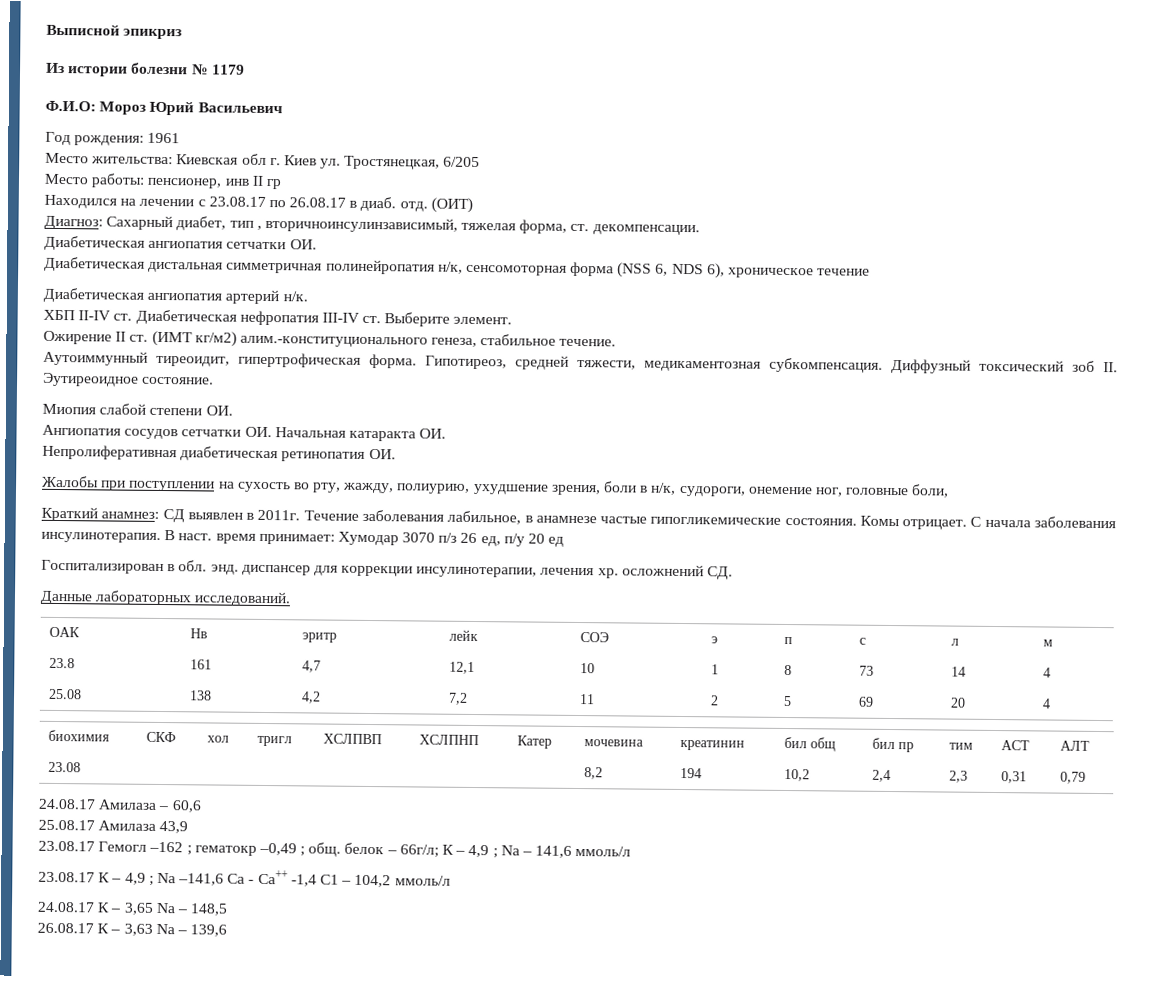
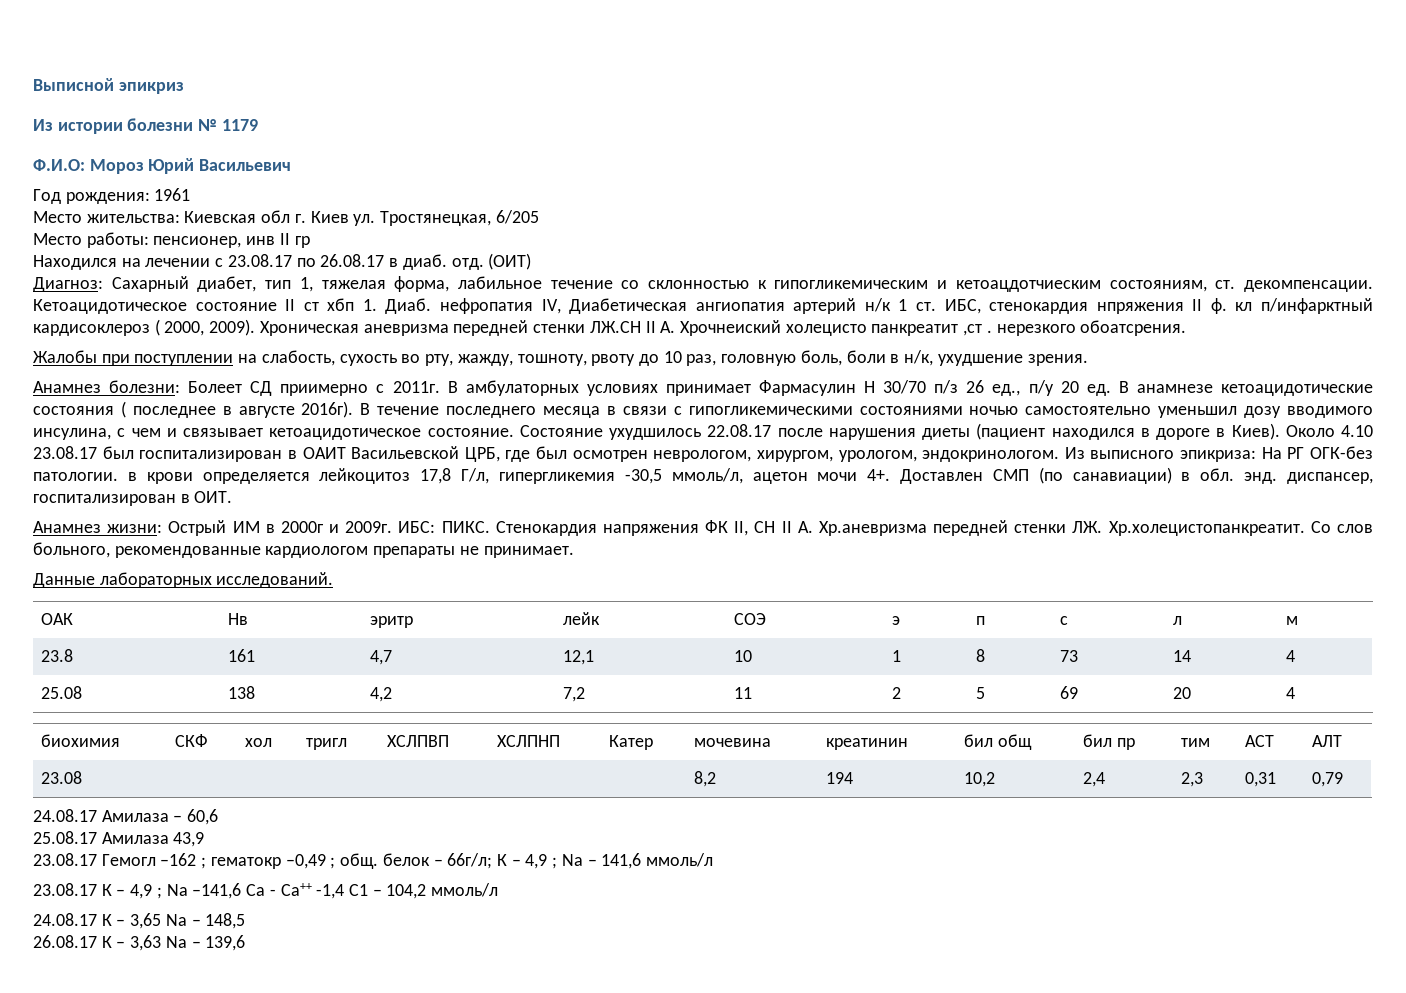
[256,216,700,236] [44,235,317,251] [44,256,871,279] [43,287,308,305] [43,309,513,327] [43,330,617,348] [43,350,1118,374] [43,372,215,387] [42,403,233,416] [42,424,447,442] [42,444,396,462] , вторичноинсулинзависимый, тяжелая форма, ст. декомпенсации. // Диабетическая ангиопатия сетчатки ОИ. // Диабетическая дистальная симметричная полинейропатия н/к, сенсомоторная форма (NSS 6, NDS 6), хроническое течение // Диабетическая ангиопатия артерий н/к. // ХБП II-IV ст. Диабетическая нефропатия III-IV ст. Выберите элемент. // Ожирение II ст. (ИМТ кг/м2) алим.-конституционального генеза, стабильное течение. // Аутоиммунный тиреоидит, гипертрофическая форма. Гипотиреоз, средней тяжести, медикаментозная субкомпенсация. Диффузный токсический зоб II. Эутиреоидное состояние. // Миопия слабой степени ОИ. // Ангиопатия сосудов сетчатки ОИ. Начальная катаракта ОИ. // Непролиферативная диабетическая ретинопатия ОИ. -> [299,276,1374,292] [33,298,1374,314] [33,319,1187,336] 1, тяжелая форма, лабильное течение со склонностью к гипогликемическим и кетоацдотчиеским состояниям, ст. декомпенсации. Кетоацидотическое состояние II ст хбп 1. Диаб. нефропатия IV, Диабетическая ангиопатия артерий н/к 1 ст. ИБС, стенокардия нпряжения II ф. кл п/инфарктный кардисоклероз ( 2000, 2009). Хроническая аневризма передней стенки ЛЖ.СН II А. Хрочнеиский холецисто панкреатит ,ст . нерезкого обоатсрения.
(235, 485) none -> [261,350,335,366] слабость,
[396,481,950,498] [41,506,1117,530] [41,530,436,546] полиурию, ухудшение зрения, боли в н/к, судороги, онемение ног, головные боли, // Краткий анамнез: СД выявлен в 2011г. Течение заболевания лабильное, в анамнезе частые гипогликемические состояния. Комы отрицает. С начала заболевания инсулинотерапия. В наст. время принимает: Хумодар 3070 -> [517,350,1088,366] [33,380,927,396] тошноту, рвоту до 10 раз, головную боль, боли в н/к, ухудшение зрения. // Анамнез болезни: Болеет СД приимерно с 2011г. В амбулаторных условиях принимает Фармасулин Н 30/70
[480,536,501,547] ед, -> [992,384,1021,396] ед.,
[548,536,565,547] [41,559,734,580] ед // Госпитализирован в обл. энд. диспансер для коррекции инсулинотерапии, лечения хр. осложнений СД. -> [1086,381,1373,396] [33,401,1374,418] [33,423,1373,440] [33,446,1373,462] [33,467,1373,484] [33,491,233,506] [33,520,1373,536] [33,542,574,558] ед. В анамнезе кетоацидотические состояния ( последнее в августе 2016г). В течение последнего месяца в связи с гипогликемическими состояниями ночью самостоятельно уменьшил дозу вводимого инсулина, с чем и связывает кетоацидотическое состояние. Состояние ухудшилось 22.08.17 после нарушения диеты (пациент находился в дороге в Киев). Около 4.10 23.08.17 был госпитализирован в ОАИТ Васильевской ЦРБ, где был осмотрен неврологом, хирургом, урологом, эндокринологом. Из выписного эпикриза: На РГ ОГК-без патологии. в крови определяется лейкоцитоз 17,8 Г/л, гипергликемия -30,5 ммоль/л, ацетон мочи 4+. Доставлен СМП (по санавиации) в обл. энд. диспансер, госпитализирован в ОИТ. // Анамнез жизни: Острый ИМ в 2000г и 2009г. ИБС: ПИКС. Стенокардия напряжения ФК II, СН II А. Хр.аневризма передней стенки ЛЖ. Хр.холецистопанкреатит. Со слов больного, рекомендованные кардиологом препараты не принимает.

